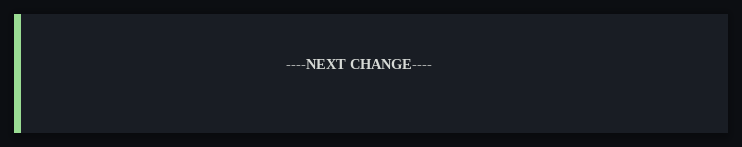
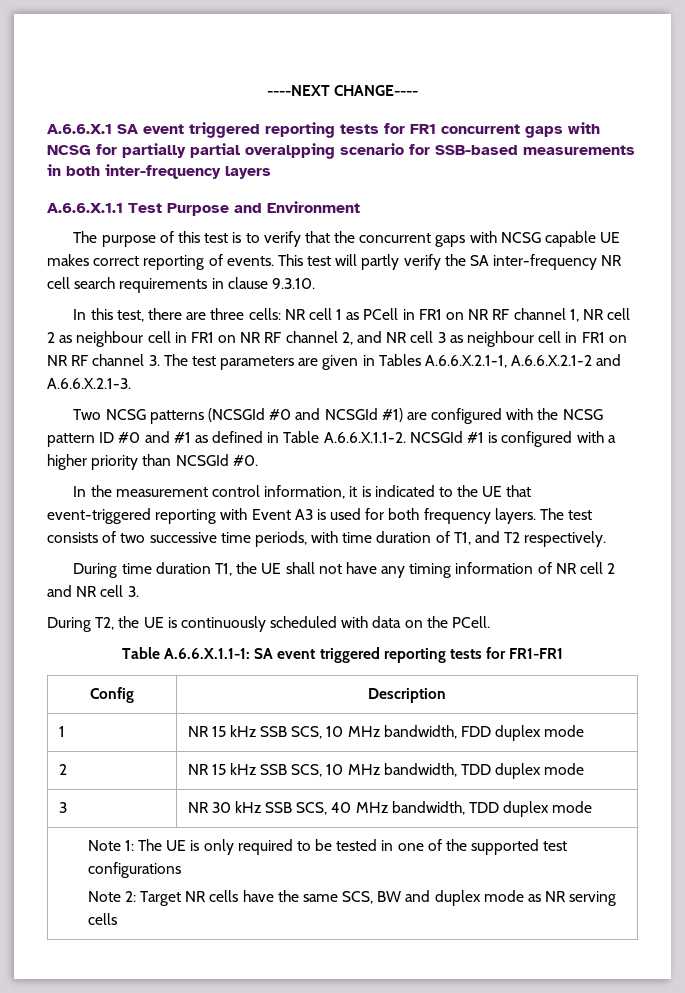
(432, 64) none -> [47,122,600,138] [47,143,635,159] [47,164,271,179] [47,201,360,216] [73,231,621,247] [47,254,623,270] [47,277,315,293] [73,308,631,322] [47,331,627,347] [47,354,622,370] [47,378,131,389] [73,408,603,424] [47,431,616,447] [47,454,258,470] [73,485,532,499] [47,508,593,524] [47,531,607,547] [73,562,616,578] [47,585,139,597] [47,616,491,632] [121,647,564,663] [90,687,134,703] [368,688,446,703] [58,726,65,737] [187,725,585,741] [58,764,67,775] [187,763,585,779] [58,802,67,813] [187,801,593,817] [87,839,568,855] [87,862,181,878] [87,890,617,906] [87,913,117,925] // A.6.6.X.1 SA event triggered reporting tests for FR1 concurrent gaps with NCSG for partially partial overalpping scenario for SSB-based measurements in both inter-frequency layers // A.6.6.X.1.1 Test Purpose and Environment // The purpose of this test is to verify that the concurrent gaps with NCSG capable UE makes correct reporting of events. This test will partly verify the SA inter-frequency NR cell search requirements in clause 9.3.10. // In this test, there are three cells: NR cell 1 as PCell in FR1 on NR RF channel 1, NR cell 2 as neighbour cell in FR1 on NR RF channel 2, and NR cell 3 as neighbour cell in FR1 on NR RF channel 3. The test parameters are given in Tables A.6.6.X.2.1-1, A.6.6.X.2.1-2 and A.6.6.X.2.1-3. // Two NCSG patterns (NCSGId #0 and NCSGId #1) are configured with the NCSG pattern ID #0 and #1 as defined in Table A.6.6.X.1.1-2. NCSGId #1 is configured with a higher priority than NCSGId #0. // In the measurement control information, it is indicated to the UE that event-triggered reporting with Event A3 is used for both frequency layers. The test consists of two successive time periods, with time duration of T1, and T2 respectively. // During time duration T1, the UE shall not have any timing information of NR cell 2 and NR cell 3. // During T2, the UE is continuously scheduled with data on the PCell. // Table A.6.6.X.1.1-1: SA event triggered reporting tests for FR1-FR1 // Config | Description // 1 | NR 15 kHz SSB SCS, 10 MHz bandwidth, FDD duplex mode // 2 | NR 15 kHz SSB SCS, 10 MHz bandwidth, TDD duplex mode // 3 | NR 30 kHz SSB SCS, 40 MHz bandwidth, TDD duplex mode // Note 1: The UE is only required to be tested in one of the supported test configurations // Note 2: Target NR cells have the same SCS, BW and duplex mode as NR serving cells

